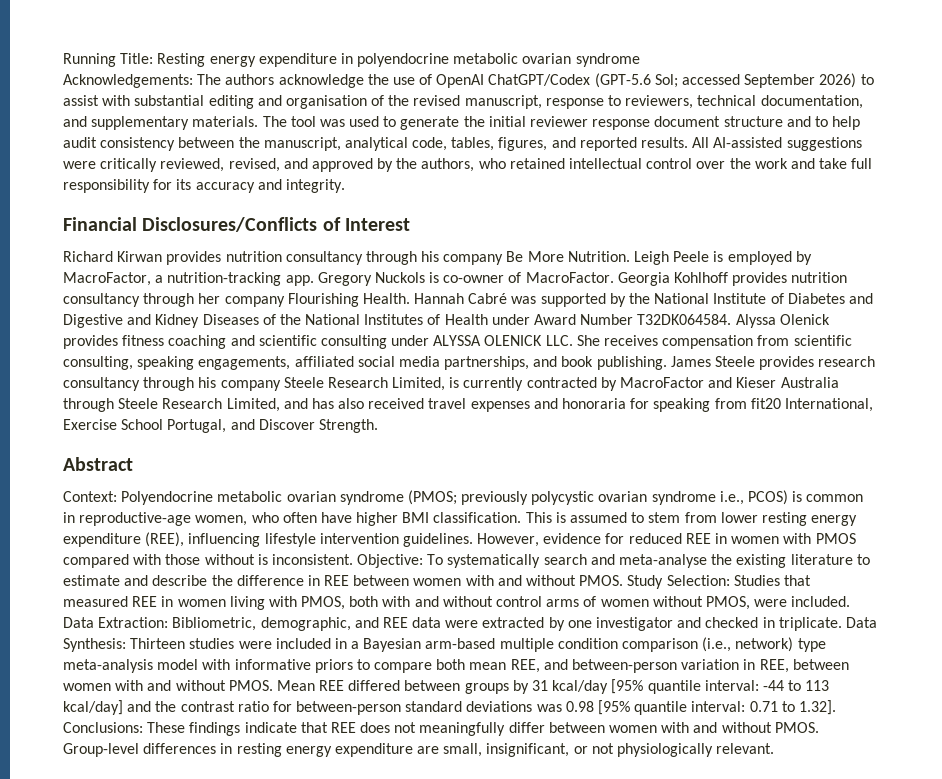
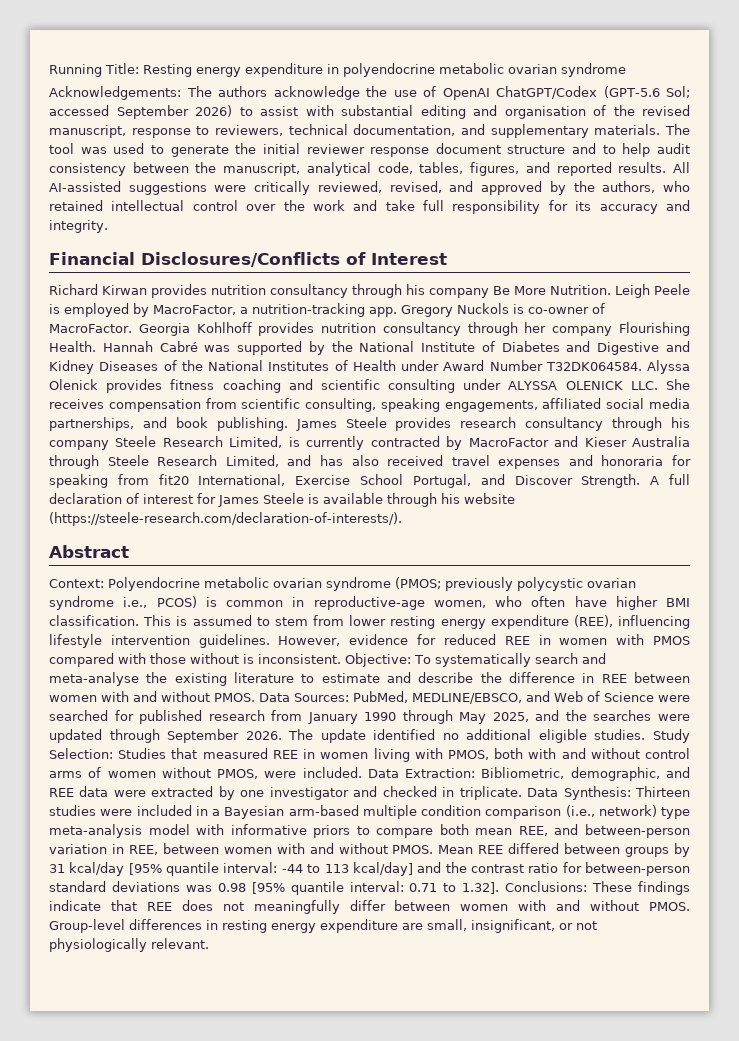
(378, 426) none -> [650,474,691,485] [49,493,515,507] [49,512,402,526] A full declaration of interest for James Steele is available through his website (https://steele-research.com/declaration-of-interests/).
(624, 580) none -> [259,691,690,704] [49,710,690,724] [49,729,646,743] Data Sources: PubMed, MEDLINE/EBSCO, and Web of Science were searched for published research from January 1990 through May 2025, and the searches were updated through September 2026. The update identified no additional eligible studies.

